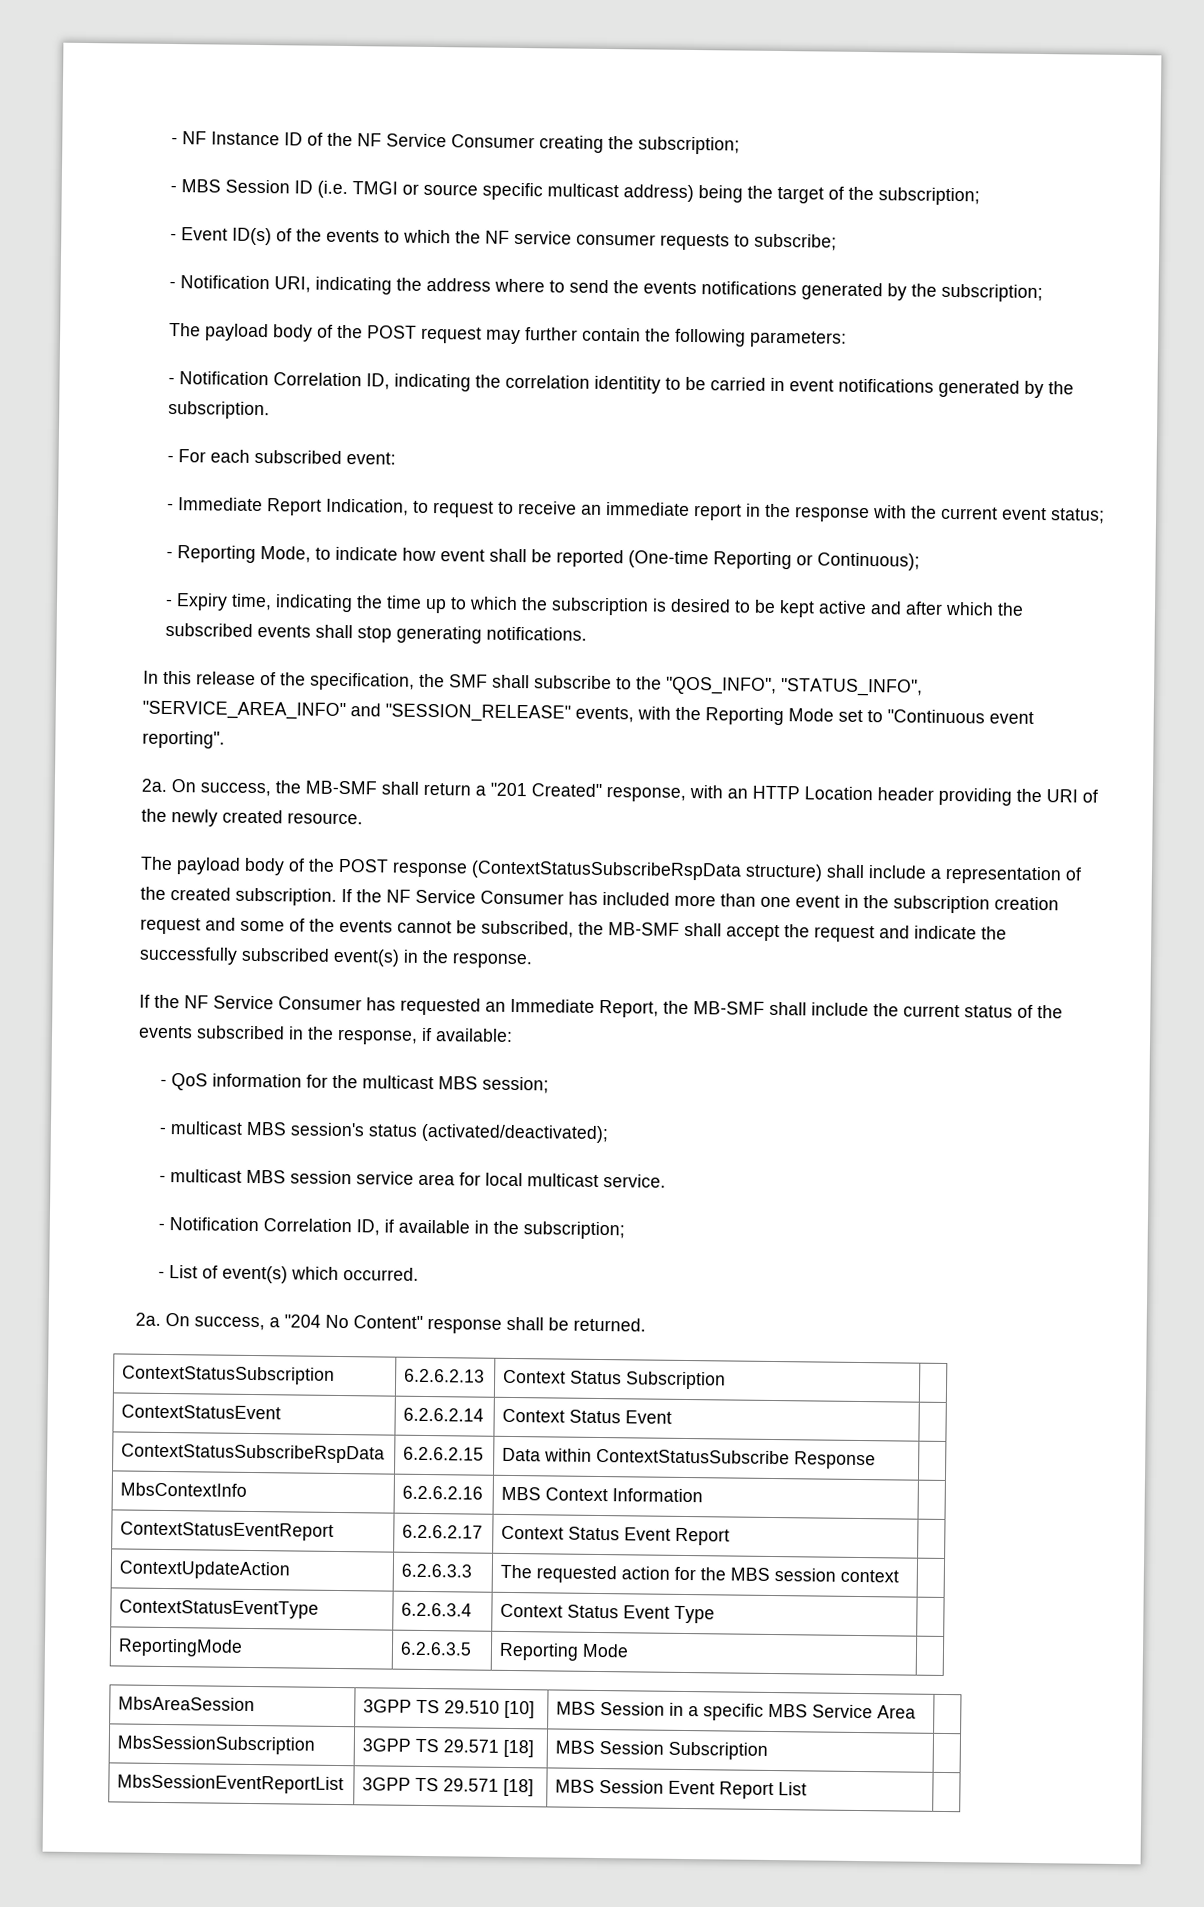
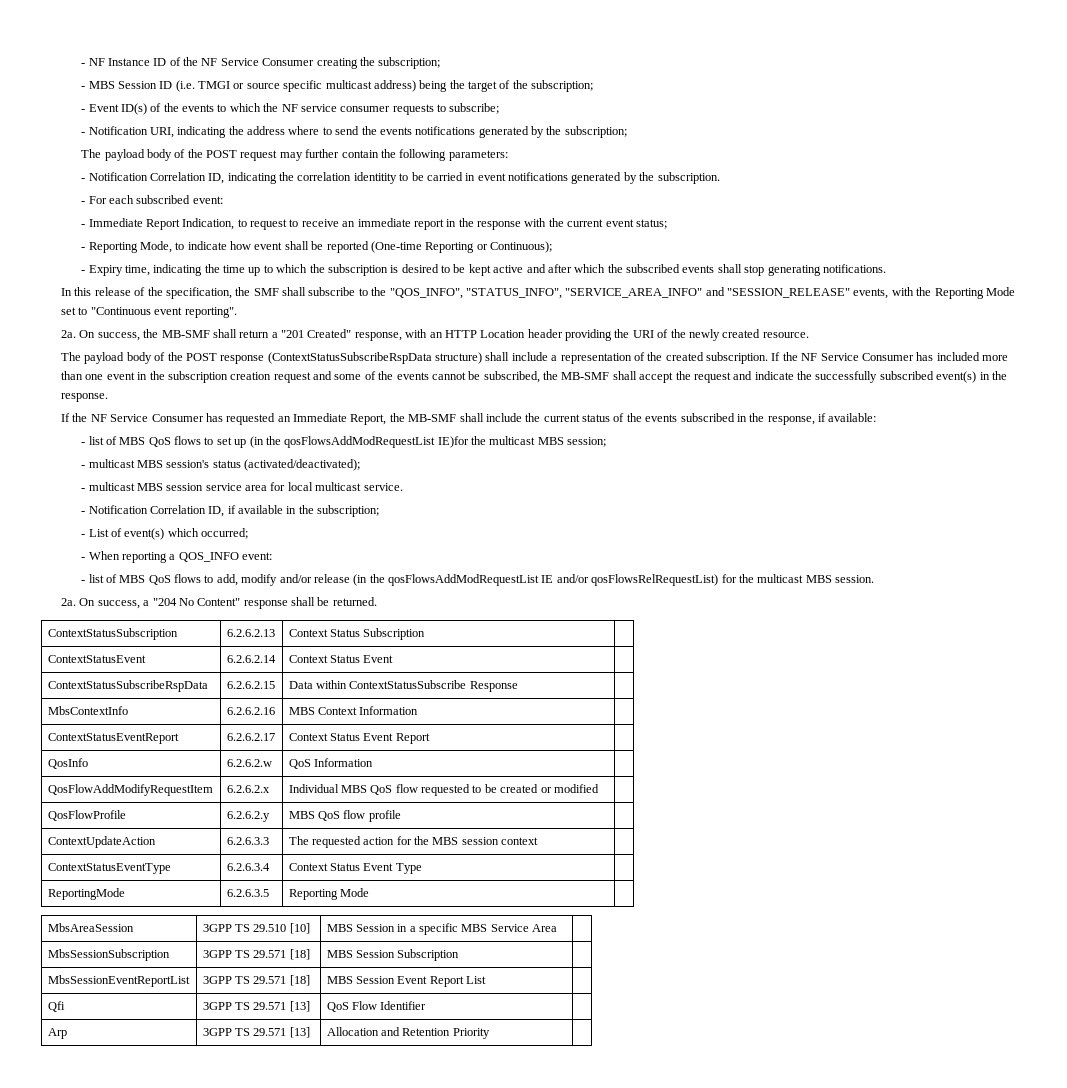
[170,1073,328,1091] QoS information for -> [88,436,469,448] list of MBS QoS flows to set up (in the qosFlowsAddModRequestList IE)for
[342,1267,419,1281] occurred. -> [201,528,249,539] [81,551,273,563] [81,574,875,586] occurred; // - When reporting a QOS_INFO event: // - list of MBS QoS flows to add, modify and/or release (in the qosFlowsAddModRequestList IE and/or qosFlowsRelRequestList) for the multicast MBS session.
(731, 1536) none -> [47,758,88,769] [226,759,272,767] [288,758,373,769] [47,784,213,796] [226,785,270,793] [288,784,599,796] [47,810,126,821] [226,811,270,822] [288,810,401,822] // QosInfo | 6.2.6.2.w | QoS Information | // QosFlowAddModifyRequestItem | 6.2.6.2.x | Individual MBS QoS flow requested to be created or modified | // QosFlowProfile | 6.2.6.2.y | MBS QoS flow profile |
(808, 1789) none -> [47,1001,65,1012] [202,1001,310,1012] [326,1001,427,1012] [47,1028,67,1039] [202,1027,310,1038] [326,1027,490,1039] // Qfi | 3GPP TS 29.571 [13] | QoS Flow Identifier | // Arp | 3GPP TS 29.571 [13] | Allocation and Retention Priority |

